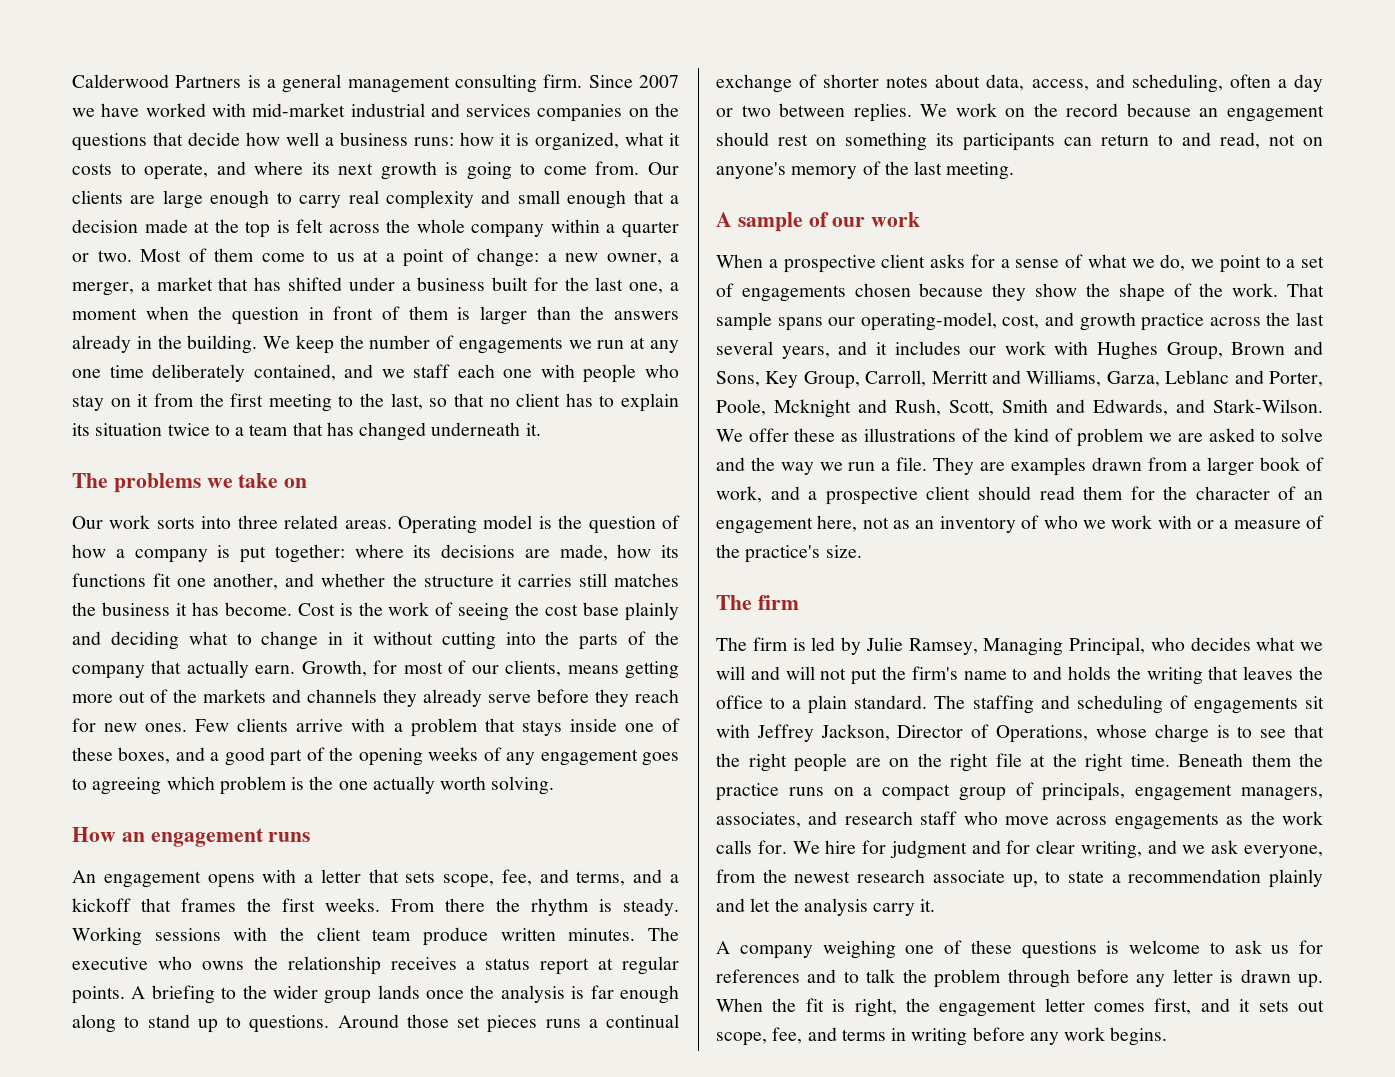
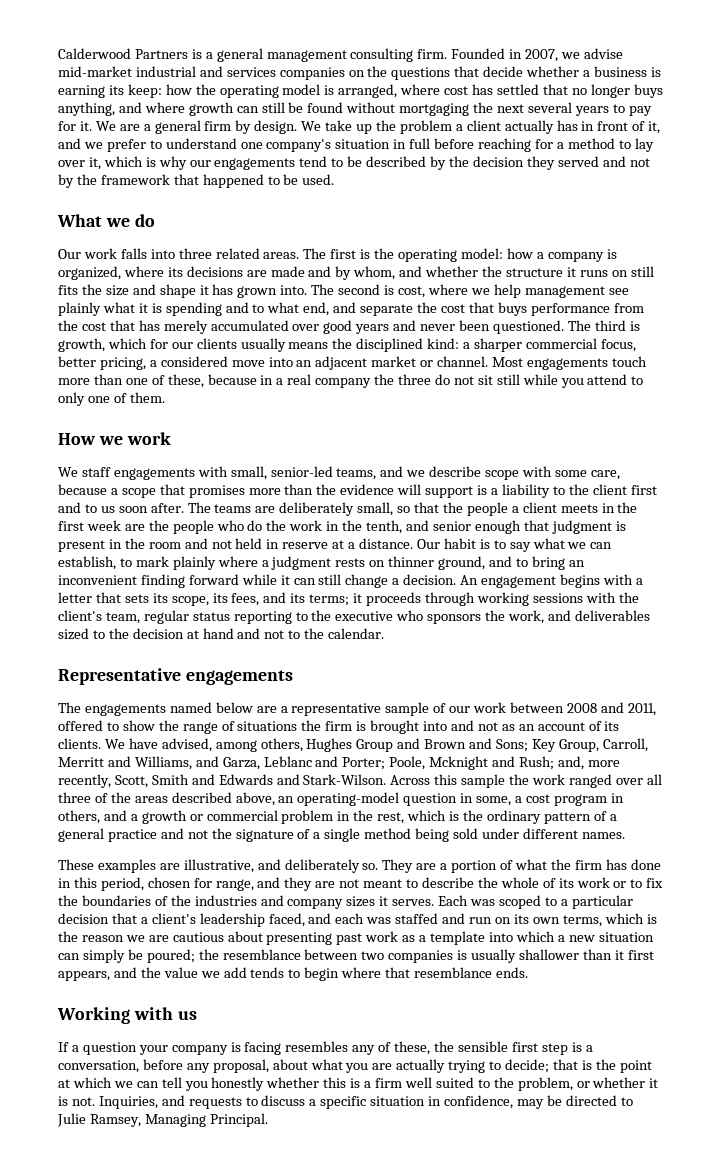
[588,75,679,88] [72,103,246,117] Since 2007 we have worked with -> [451,48,623,62] Founded in 2007, we advise
[246,132,680,151] [72,161,680,180] [72,190,679,209] [72,219,679,238] [72,248,679,267] [72,277,680,296] [72,306,680,325] [72,335,679,354] [72,364,679,383] [72,393,679,412] [72,422,541,441] [72,473,308,493] how well a business runs: how it is organized, what it costs to operate, and where its next growth is going to come from. Our clients are large enough to carry real complexity and small enough that a decision made at the top is felt across the whole company within a quarter or two. Most of them come to us at a point of change: a new owner, a merger, a market that has shifted under a business built for the last one, a moment when the question in front of them is larger than the answers already in the building. We keep the number of engagements we run at any one time deliberately contained, and we staff each one with people who stay on it from the first meeting to the last, so that no client has to explain its situation twice to a team that has changed underneath it. // The problems we take on -> [526,66,661,77] [58,84,663,98] [58,102,652,116] [58,120,661,134] [58,138,654,152] [58,156,650,170] [58,174,335,188] [57,214,155,227] whether a business is earning its keep: how the operating model is arranged, where cost has settled that no longer buys anything, and where growth can still be found without mortgaging the next several years to pay for it. We are a general firm by design. We take up the problem a client actually has in front of it, and we prefer to understand one company's situation in full before reaching for a method to lay over it, which is why our engagements tend to be described by the decision they served and not by the framework that happened to be used. // What we do
[156,517,195,529] sorts -> [120,248,147,259] falls
[397,515,680,534] Operating model is the question of -> [303,248,503,262] The first is the operating model:
[240,544,345,563] put together: -> [58,266,121,280] organized,
[559,544,679,561] [72,573,279,590] made, how its functions fit one another, -> [270,266,396,280] made and by whom,
[517,573,680,587] [72,602,680,621] [72,631,679,650] [72,660,679,679] [72,689,679,707] [72,718,681,737] [72,747,679,766] [72,776,555,795] [72,827,311,847] carries still matches the business it has become. Cost is the work of seeing the cost base plainly and deciding what to change in it without cutting into the parts of the company that actually earn. Growth, for most of our clients, means getting more out of the markets and channels they already serve before they reach for new ones. Few clients arrive with a problem that stays inside one of these boxes, and a good part of the opening weeks of any engagement goes to agreeing which problem is the one actually worth solving. // How an engagement runs // -> [579,266,654,277] [58,284,629,298] [58,302,644,316] [58,320,640,334] [58,338,636,352] [58,356,647,370] [58,374,644,388] [58,392,165,406] [58,432,171,445] [58,466,620,480] [58,484,657,498] [58,502,638,516] [58,520,626,534] [58,538,613,552] [58,556,585,570] [58,574,457,588] runs on still fits the size and shape it has grown into. The second is cost, where we help management see plainly what it is spending and to what end, and separate the cost that buys performance from the cost that has merely accumulated over good years and never been questioned. The third is growth, which for our clients usually means the disciplined kind: a sharper commercial focus, better pricing, a considered move into an adjacent market or channel. Most engagements touch more than one of these, because in a real company the three do not sit still while you attend to only one of them. // How we work // We staff engagements with small, senior-led teams, and we describe scope with some care, because a scope that promises more than the evidence will support is a liability to the client first and to us soon after. The teams are deliberately small, so that the people a client meets in the first week are the people who do the work in the tenth, and senior enough that judgment is present in the room and not held in reserve at a distance. Our habit is to say what we can establish, to mark plainly where a judgment rests on thinner ground, and to bring an inconvenient finding forward while it can still change a decision.
[207,874,255,888] opens -> [559,574,600,588] begins
[443,869,679,888] [72,898,679,916] [72,927,679,946] [72,956,679,975] [72,985,679,1004] [72,1014,679,1033] [716,74,1324,93] [716,103,1324,122] [716,132,1323,151] [716,161,1015,180] [716,212,921,232] [716,254,1324,273] [716,283,1324,302] [716,312,1324,331] [716,341,1223,360] scope, fee, and terms, and a kickoff that frames the first weeks. From there the rhythm is steady. Working sessions with the client team produce written minutes. The executive who owns the relationship receives a status report at regular points. A briefing to the wider group lands once the analysis is far enough along to stand up to questions. Around those set pieces runs a continual exchange of shorter notes about data, access, and scheduling, often a day or two between replies. We work on the record because an engagement should rest on something its participants can return to and read, not on anyone's memory of the last meeting. // A sample of our work // When a prospective client asks for a sense of what we do, we point to a set of engagements chosen because they show the shape of the work. That sample spans our operating-model, cost, and growth practice across the last several years, and it includes our work with Hughes Group, -> [152,592,639,606] [58,610,650,624] [58,628,385,640] [58,668,293,685] [58,702,656,716] [58,720,620,734] [58,738,421,752] its scope, its fees, and its terms; it proceeds through working sessions with the client's team, regular status reporting to the executive who sponsors the work, and deliverables sized to the decision at hand and not to the calendar. // Representative engagements // The engagements named below are a representative sample of our work between 2008 and 2011, offered to show the range of situations the firm is brought into and not as an account of its clients. We have advised, among others, Hughes Group and
[716,371,760,387] Sons, -> [496,739,529,752] Sons;
(1102, 378) none -> [195,756,219,767] and
[1269,371,1323,387] Porter, -> [342,757,386,770] Porter;
[895,399,941,416] Rush, -> [519,756,620,770] [58,774,111,788] Rush; and, more recently,
[1093,399,1168,416] Edwards, -> [218,774,273,785] Edwards
[716,428,1323,447] [716,457,1324,476] [716,486,1323,505] [716,515,1324,534] [716,544,862,563] [716,595,799,610] [716,637,1323,656] [716,666,1323,685] [716,695,1324,714] [716,724,1324,743] [716,753,1323,772] [716,782,1323,801] [716,811,1323,830] [716,840,1323,859] [716,869,1323,888] [716,898,936,916] [716,940,1323,959] [716,969,1323,988] [716,998,1324,1017] [716,1027,1168,1046] We offer these as illustrations of the kind of problem we are asked to solve and the way we run a file. They are examples drawn from a larger book of work, and a prospective client should read them for the character of an engagement here, not as an inventory of who we work with or a measure of the practice's size. // The firm // The firm is led by Julie Ramsey, Managing Principal, who decides what we will and will not put the firm's name to and holds the writing that leaves the office to a plain standard. The staffing and scheduling of engagements sit with Jeffrey Jackson, Director of Operations, whose charge is to see that the right people are on the right file at the right time. Beneath them the practice runs on a compact group of principals, engagement managers, associates, and research staff who move across engagements as the work calls for. We hire for judgment and for clear writing, and we ask everyone, from the newest research associate up, to state a recommendation plainly and let the analysis carry it. // A company weighing one of these questions is welcome to ask us for references and to talk the problem through before any letter is drawn up. When the fit is right, the engagement letter comes first, and it sets out scope, fee, and terms in writing before any work begins. -> [390,774,662,788] [58,792,624,806] [58,810,617,824] [58,828,625,842] [58,859,661,873] [58,877,664,891] [58,895,633,909] [58,913,657,927] [58,931,654,945] [58,949,654,963] [58,967,528,981] [57,1007,197,1024] [58,1041,593,1055] [58,1059,652,1073] [58,1077,659,1091] [58,1095,633,1109] [57,1113,268,1127] Across this sample the work ranged over all three of the areas described above, an operating-model question in some, a cost program in others, and a growth or commercial problem in the rest, which is the ordinary pattern of a general practice and not the signature of a single method being sold under different names. // These examples are illustrative, and deliberately so. They are a portion of what the firm has done in this period, chosen for range, and they are not meant to describe the whole of its work or to fix the boundaries of the industries and company sizes it serves. Each was scoped to a particular decision that a client's leadership faced, and each was staffed and run on its own terms, which is the reason we are cautious about presenting past work as a template into which a new situation can simply be poured; the resemblance between two companies is usually shallower than it first appears, and the value we add tends to begin where that resemblance ends. // Working with us // If a question your company is facing resembles any of these, the sensible first step is a conversation, before any proposal, about what you are actually trying to decide; that is the point at which we can tell you honestly whether this is a firm well suited to the problem, or whether it is not. Inquiries, and requests to discuss a specific situation in confidence, may be directed to Julie Ramsey, Managing Principal.

